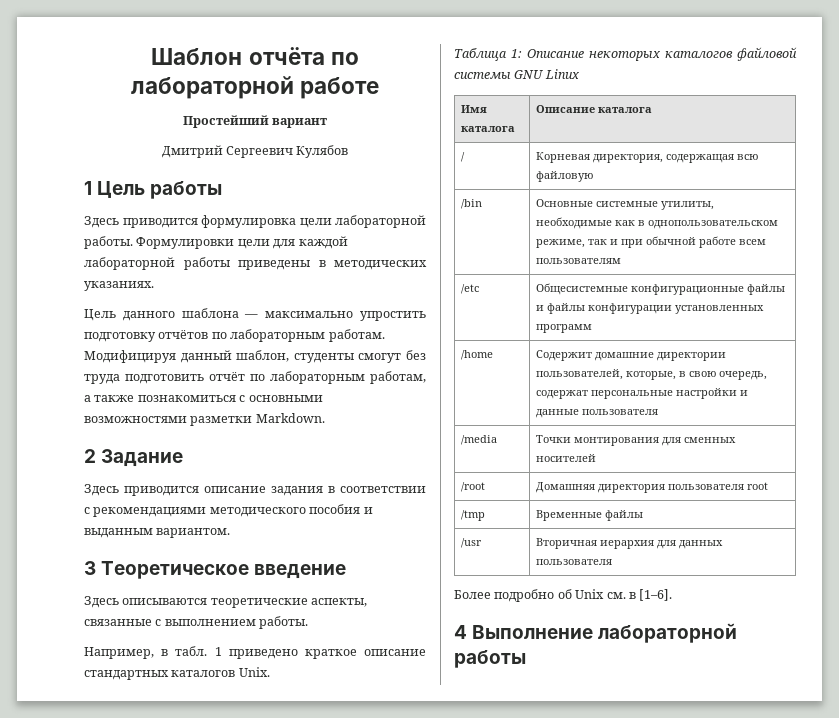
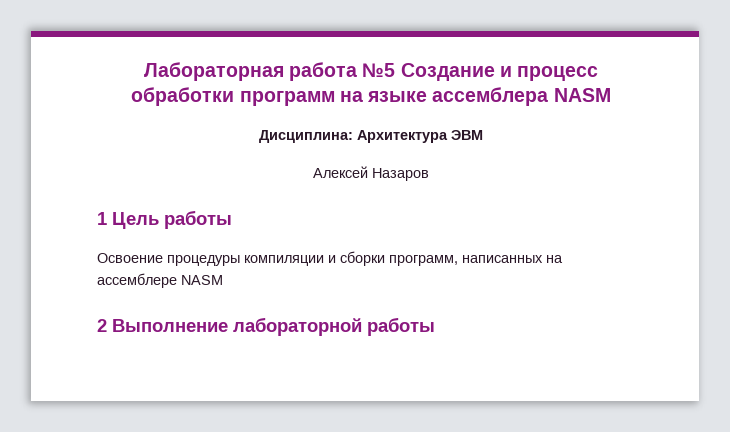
[151,47,359,65] [130,76,380,99] [182,115,328,128] [161,145,349,158] [84,181,223,199] [84,215,426,228] [84,236,348,249] [84,257,427,270] [84,281,154,291] [84,308,427,321] [84,329,385,342] [84,350,426,363] [84,371,426,384] [84,395,323,402] [84,413,325,426] [84,449,184,467] [84,484,426,496] [84,504,373,517] [84,528,231,538] [84,561,347,579] [84,596,368,608] [84,616,309,629] [84,646,426,659] [84,667,270,680] [454,47,797,61] [454,69,579,79] [461,105,488,113] [461,126,516,132] [536,105,653,113] [461,152,466,162] [536,152,759,163] [536,171,594,182] [461,199,483,209] [536,199,715,210] [536,217,779,229] [536,236,767,248] [536,258,622,264] [461,284,480,294] [536,283,786,295] [536,303,765,314] [536,324,593,333] [461,350,494,360] [536,350,727,361] [536,369,768,380] [536,388,749,399] [536,409,659,418] [461,435,498,445] [536,435,737,446] [536,454,597,462] [461,482,486,492] [536,482,769,493] [461,510,486,521] [536,510,644,521] [461,538,483,548] [536,538,724,549] [536,559,613,565] [454,589,673,602] [454,625,467,639] Шаблон отчёта по лабораторной работе // Простейший вариант // Дмитрий Сергеевич Кулябов // 1 Цель работы // Здесь приводится формулировка цели лабораторной работы. Формулировки цели для каждой лабораторной работы приведены в методических указаниях. // Цель данного шаблона — максимально упростить подготовку отчётов по лабораторным работам. Модифицируя данный шаблон, студенты смогут без труда подготовить отчёт по лабораторным работам, а также познакомиться с основными возможностями разметки Markdown. // 2 Задание // Здесь приводится описание задания в соответствии с рекомендациями методического пособия и выданным вариантом. // 3 Теоретическое введение // Здесь описываются теоретические аспекты, связанные с выполнением работы. // Например, в табл. 1 приведено краткое описание стандартных каталогов Unix. // Таблица 1: Описание некоторых каталогов файловой системы GNU Linux // Имя каталога | Описание каталога // / | Корневая директория, содержащая всю файловую // /bin | Основные системные утилиты, необходимые как в однопользовательском режиме, так и при обычной работе всем пользователям // /etc | Общесистемные конфигурационные файлы и файлы конфигурации установленных программ // /home | Содержит домашние директории пользователей, которые, в свою очередь, содержат персональные настройки и данные пользователя // /media | Точки монтирования для сменных носителей // /root | Домашняя директория пользователя root // /tmp | Временные файлы // /usr | Вторичная иерархия для данных пользователя // Более подробно об Unix см. в [1–6]. // 4 -> [143,62,599,81] [131,87,611,106] [259,130,483,143] [313,166,429,181] [97,210,232,229] [97,251,563,266] [97,273,223,288] [97,319,107,332] Лабораторная работа №5 Создание и процесс обработки программ на языке ассемблера NASM // Дисциплина: Архитектура ЭВМ // Алексей Назаров // 1 Цель работы // Освоение процедуры компиляции и сборки программ, написанных на ассемблере NASM // 2

